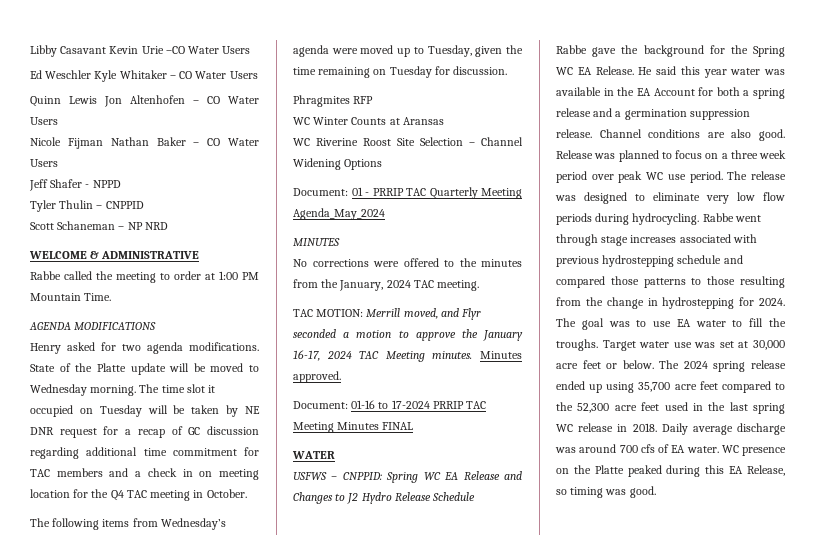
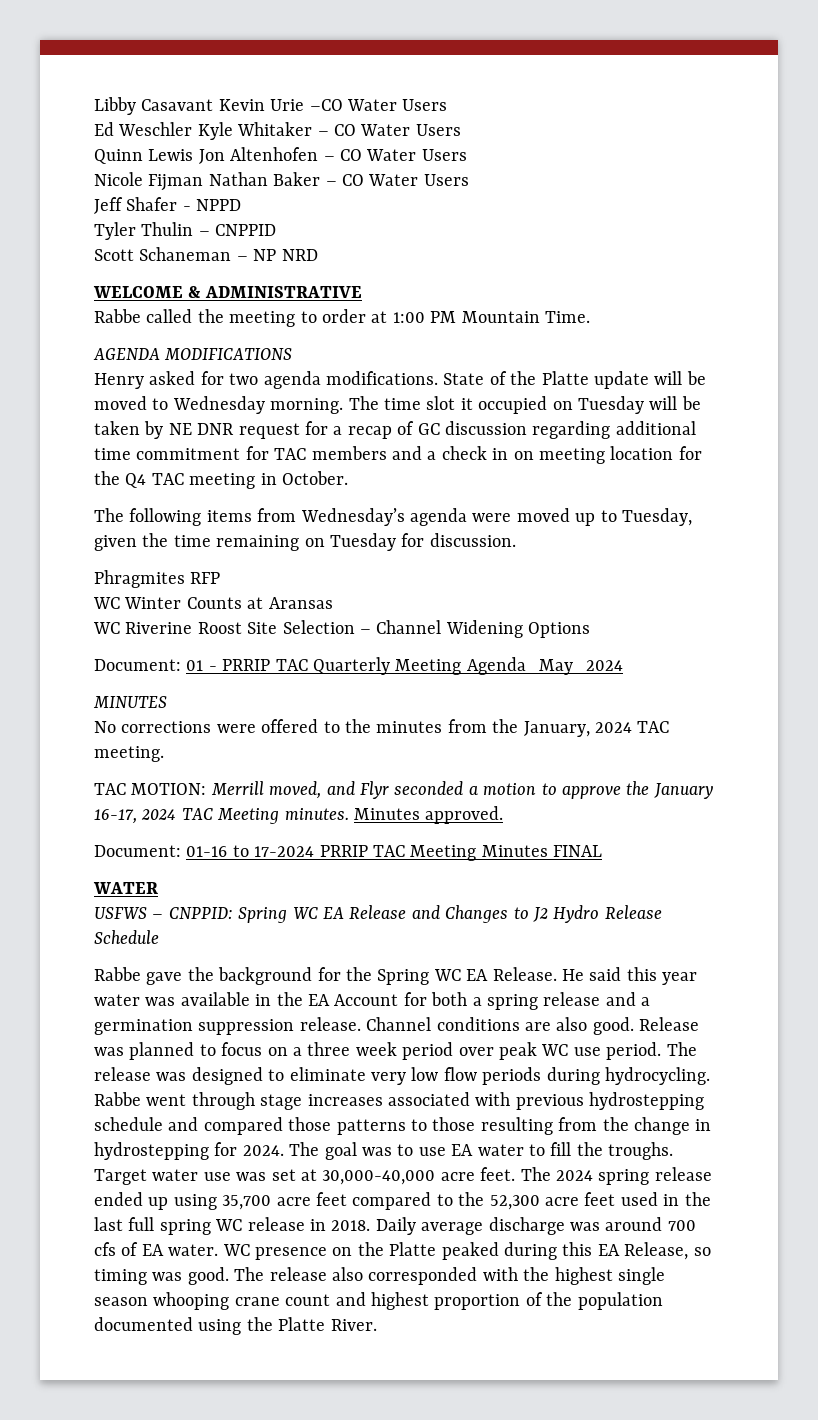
[753,340,785,350] [556,360,654,369] 30,000 acre feet or below. -> [322,1167,516,1185] 30,000-40,000 acre feet.
(748, 406) none -> [128,1217,155,1231] full
(656, 492) none -> [234,1267,665,1285] [94,1292,663,1310] [94,1317,377,1335] The release also corresponded with the highest single season whooping crane count and highest proportion of the population documented using the Platte River.

